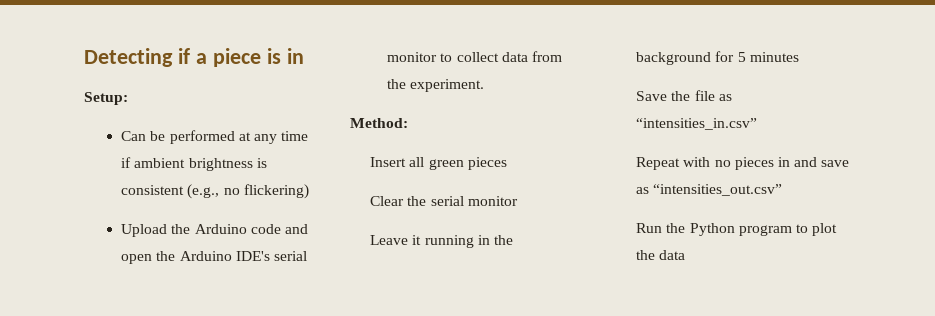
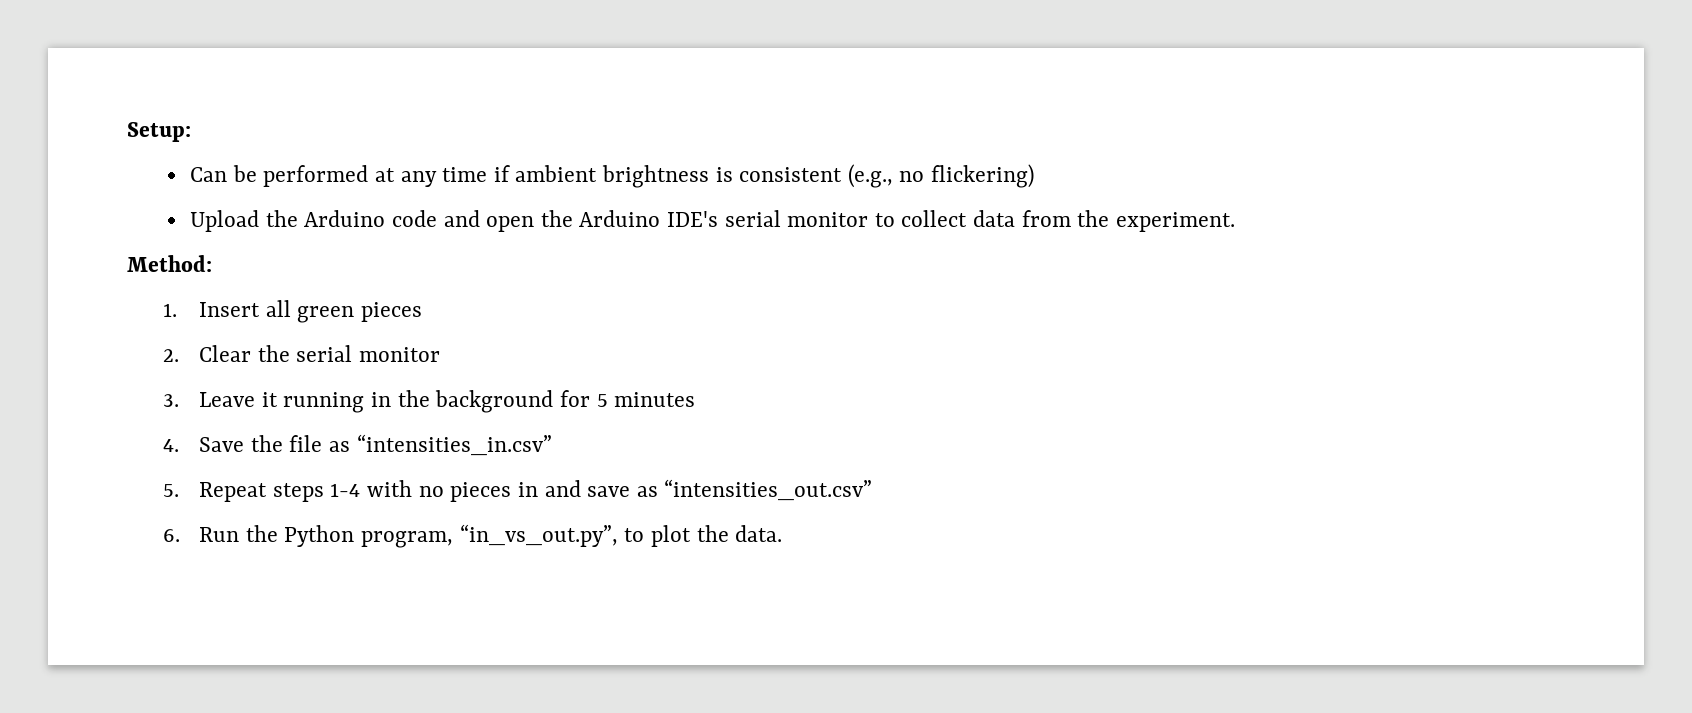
[84,48,304,67] Detecting if a piece is in // -> (127, 132) none
(408, 123) none -> [163,303,178,317] 1.
(507, 163) none -> [163,349,180,362] 2.
(518, 201) none -> [163,394,180,407] 3.
(799, 57) none -> [163,439,180,452] 4.
[636,157,681,170] Repeat -> [163,482,361,502] 5. Repeat steps 1-4
(783, 190) none -> [163,529,181,542] 6.
[738,225,792,236] program -> [361,524,618,548] program, “in_vs_out.py”,
[659,250,686,260] data -> [735,525,783,542] data.

